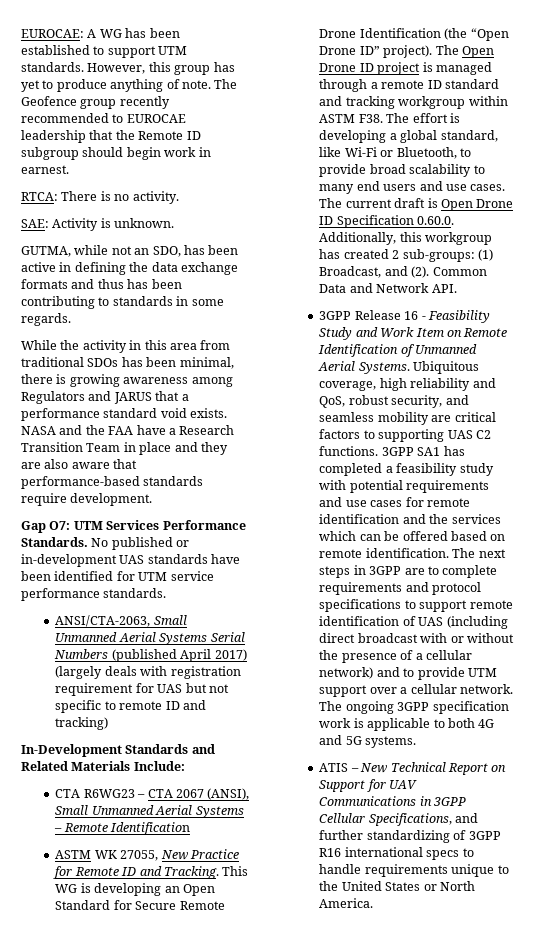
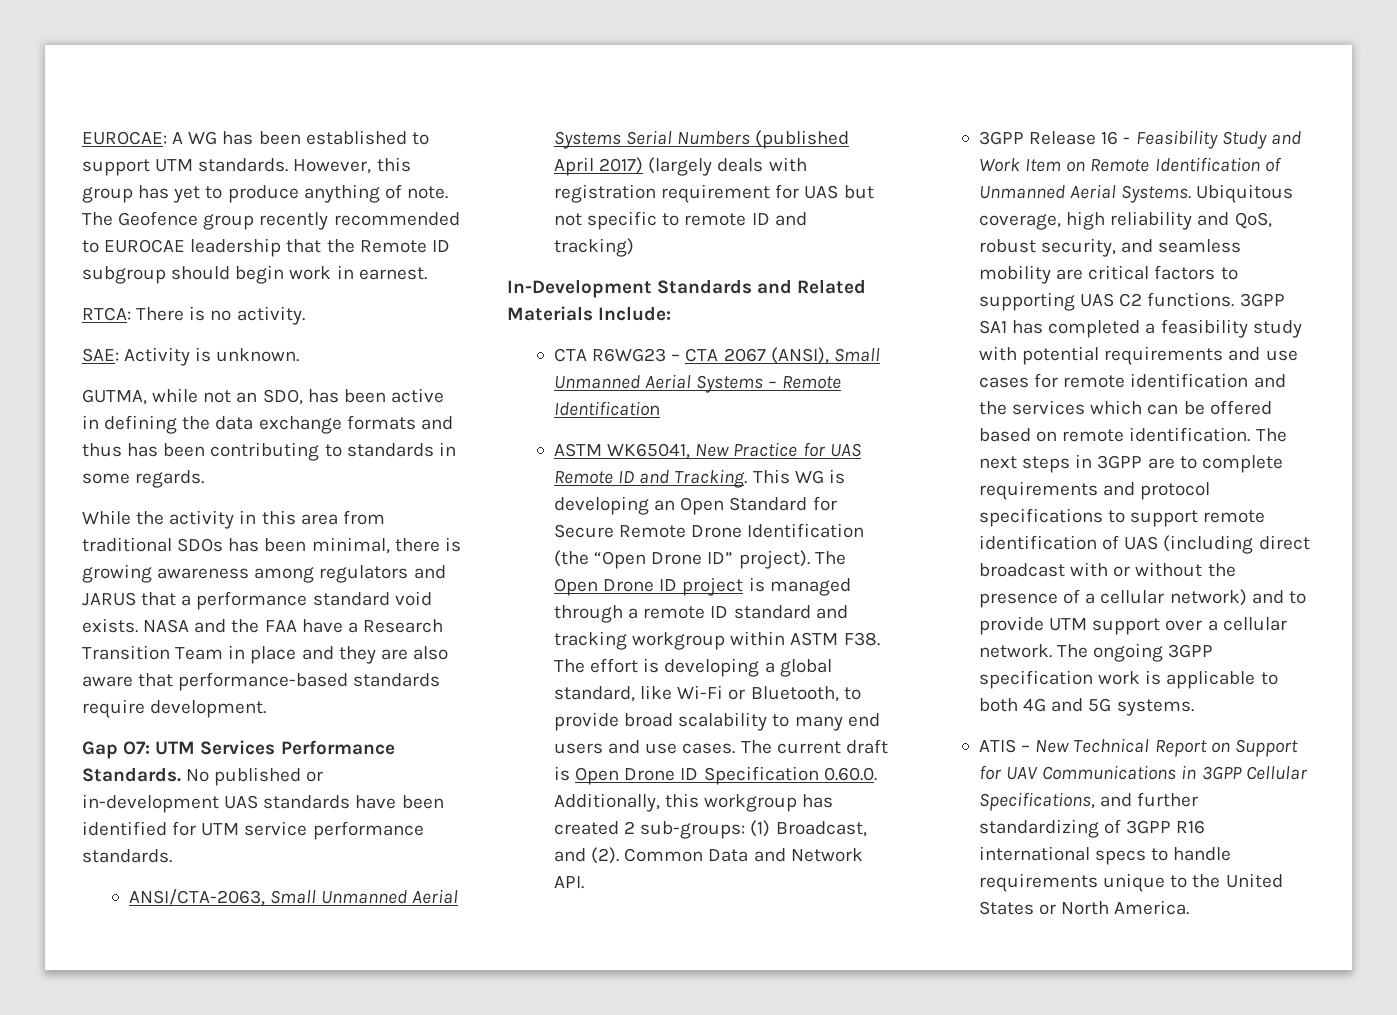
[21,391,85,404] Regulators -> [319,565,409,583] regulators
[94,850,159,861] WK 27055, -> [607,443,691,459] WK65041,
(73, 872) none -> [829,443,861,457] UAS

